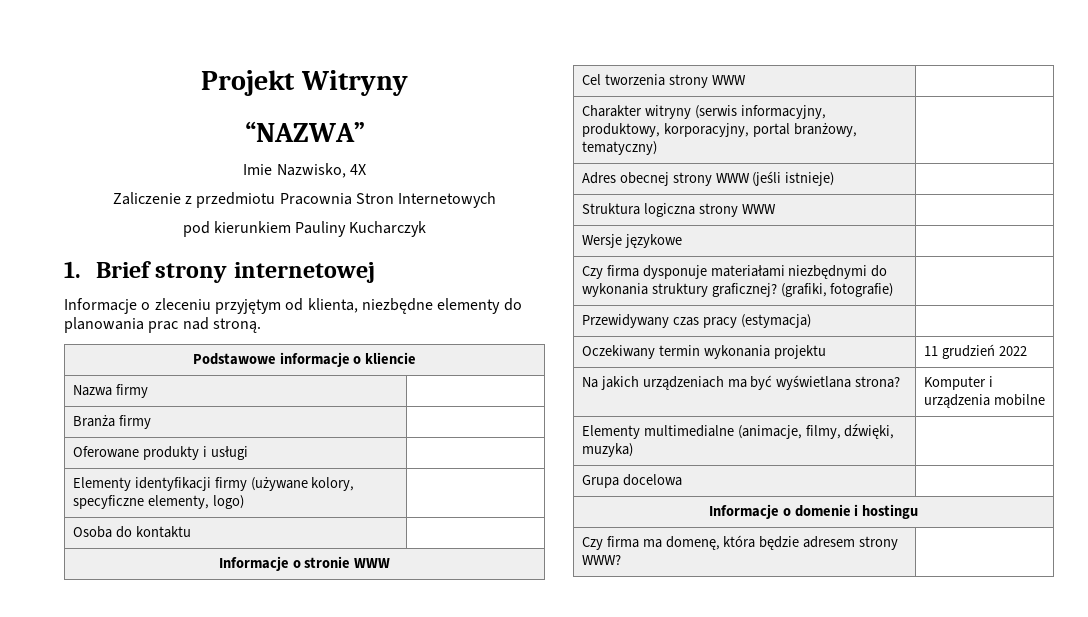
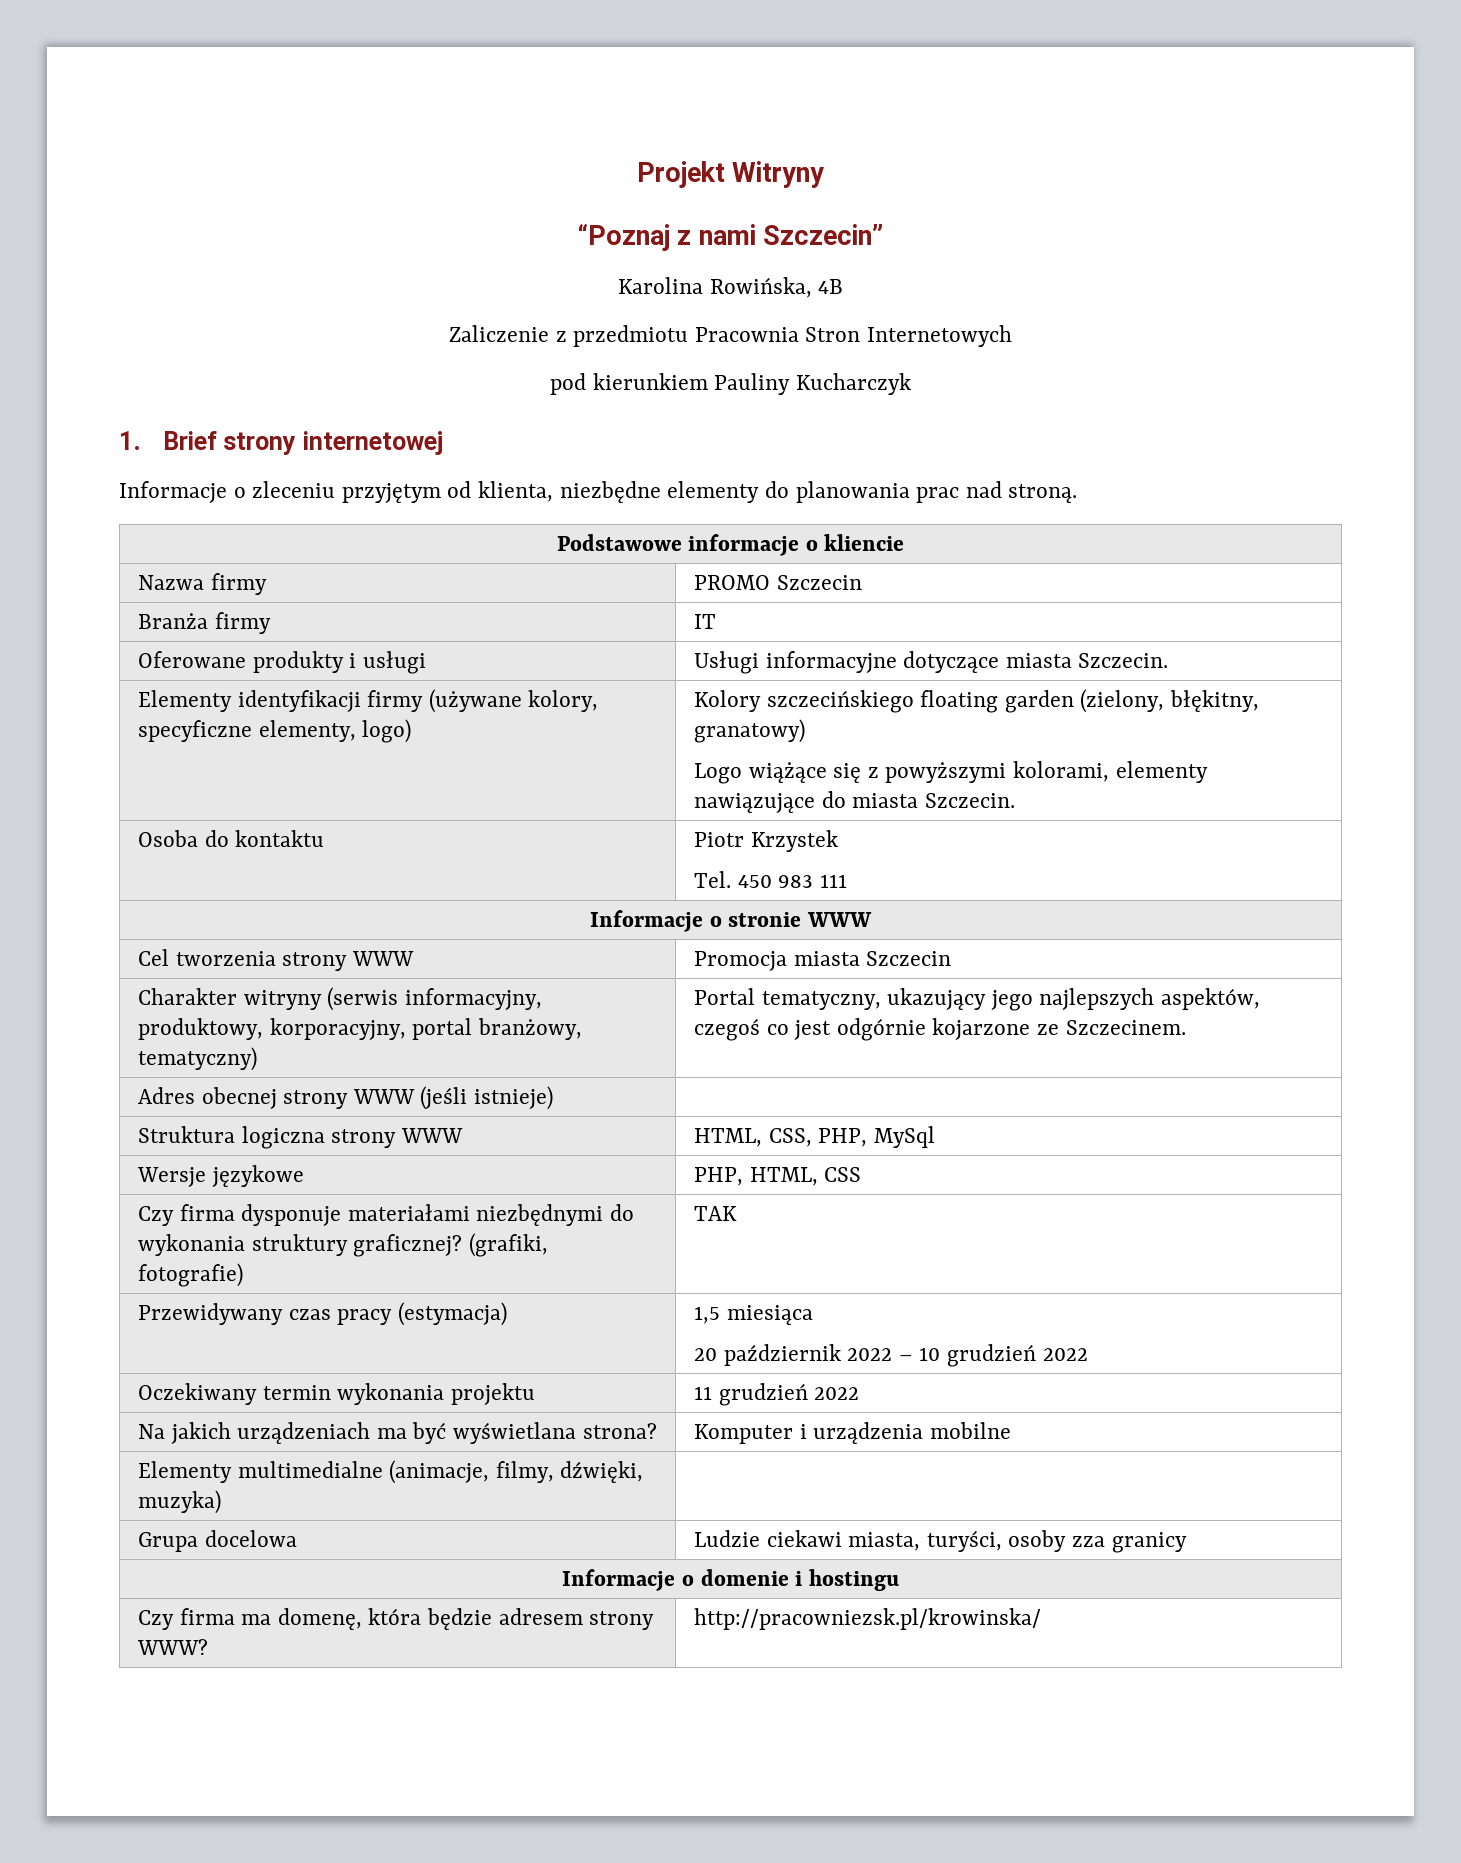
[244,121,365,142] [243,163,366,178] “NAZWA” // Imie Nazwisko, 4X -> [578,223,883,251] [617,277,844,298] “Poznaj z nami Szczecin” // Karolina Rowińska, 4B
(148, 391) none -> [693,575,862,590] PROMO Szczecin
(151, 422) none -> [693,614,716,629] IT
(248, 453) none -> [693,651,1169,674] Usługi informacyjne dotyczące miasta Szczecin.
[72,526,191,538] // Osoba do kontaktu | -> [693,689,1260,713] [693,719,805,743] [693,761,1208,784] [693,791,1015,813] [137,830,325,847] [693,830,838,852] [693,871,847,888] Kolory szczecińskiego floating garden (zielony, błękitny, granatowy) // Logo wiążące się z powyższymi kolorami, elementy nawiązujące do miasta Szczecin. // Osoba do kontaktu | Piotr Krzystek // Tel. 450 983 111
(746, 80) none -> [693,951,952,971] Promocja miasta Szczecin
(657, 148) none -> [693,988,1261,1011] [693,1018,1186,1041] Portal tematyczny, ukazujący jego najlepszych aspektów, czegoś co jest odgórnie kojarzone ze Szczecinem.
(776, 209) none -> [693,1126,935,1148] HTML, CSS, PHP, MySql
(682, 241) none -> [693,1167,862,1186] PHP, HTML, CSS
(894, 290) none -> [693,1206,737,1221] TAK
(811, 321) none -> [693,1305,813,1325] [693,1344,1088,1367] 1,5 miesiąca // 20 październik 2022 – 10 grudzień 2022
(682, 480) none -> [693,1530,1187,1553] Ludzie ciekawi miasta, turyści, osoby zza granicy
(621, 560) none -> [693,1608,1041,1630] http://pracowniezsk.pl/krowinska/

